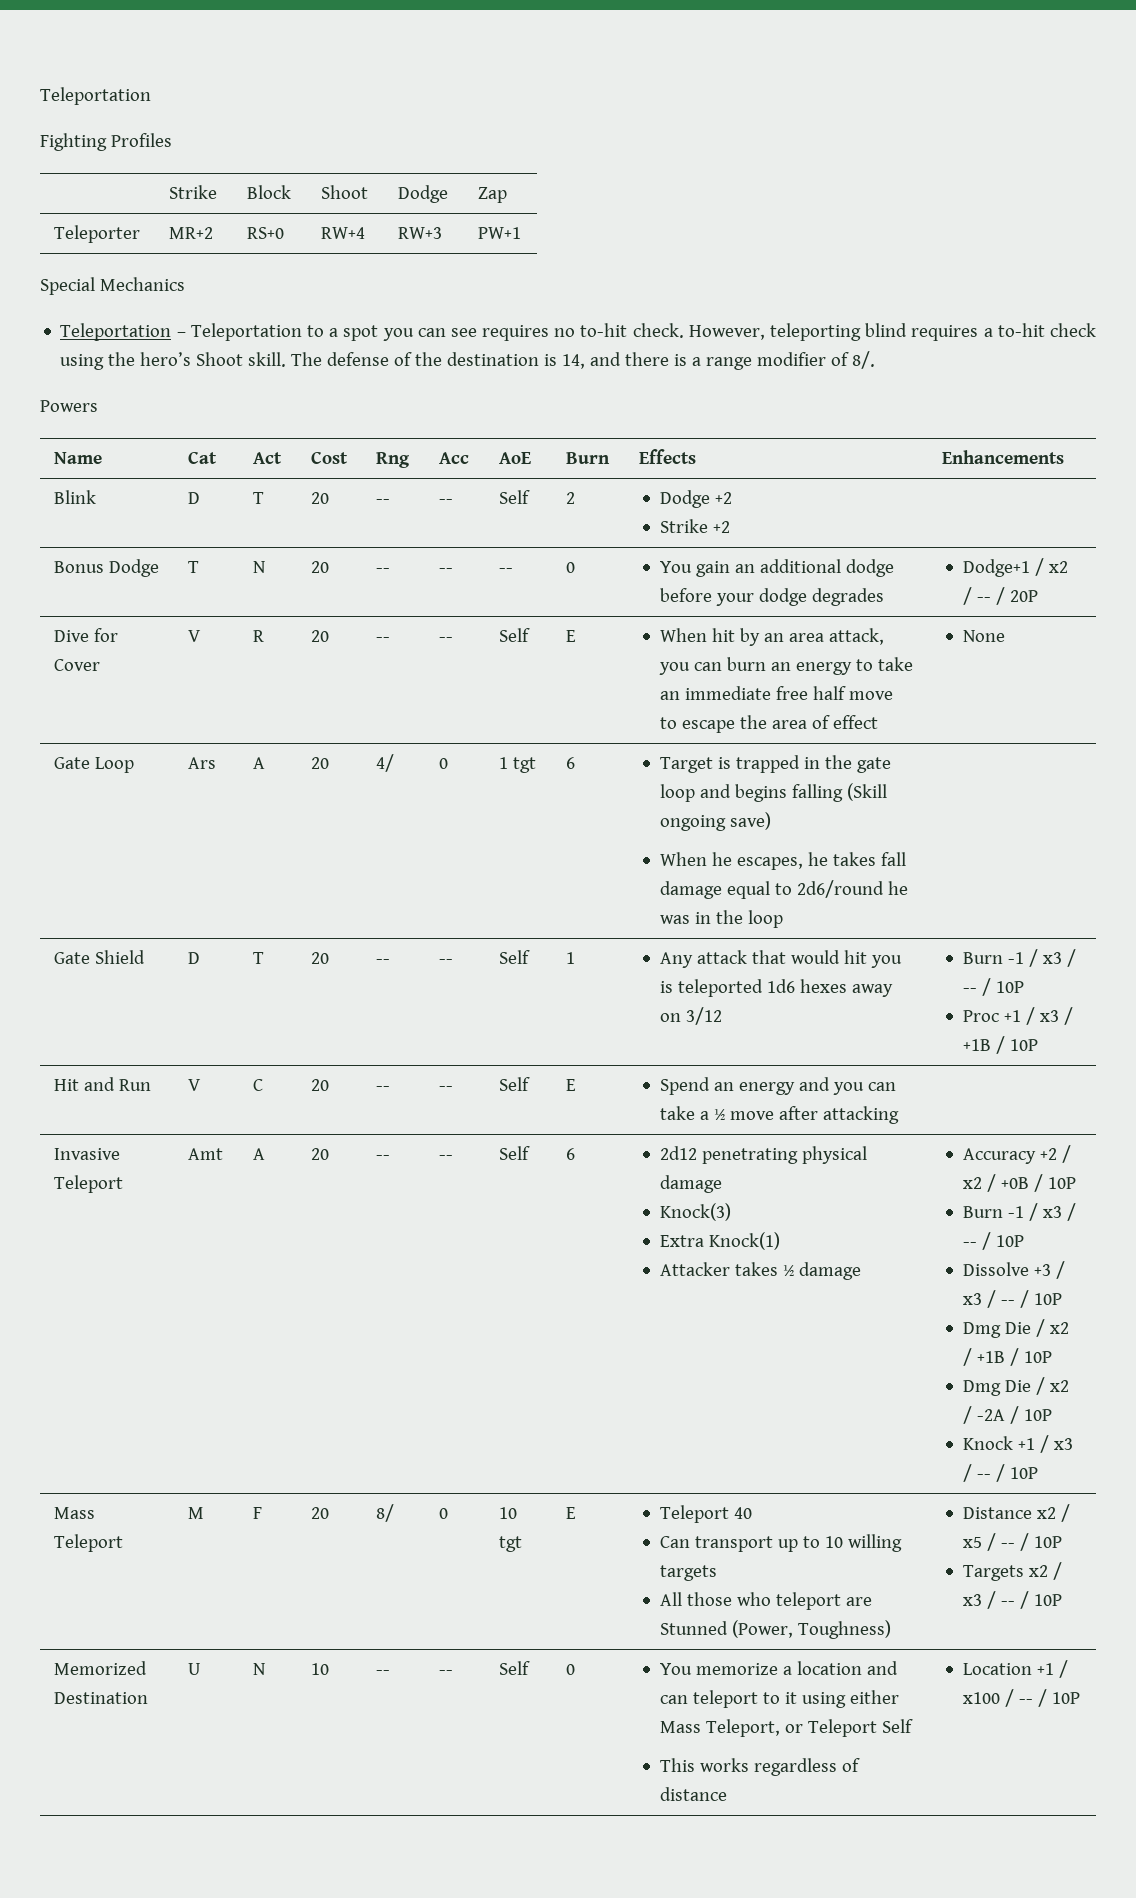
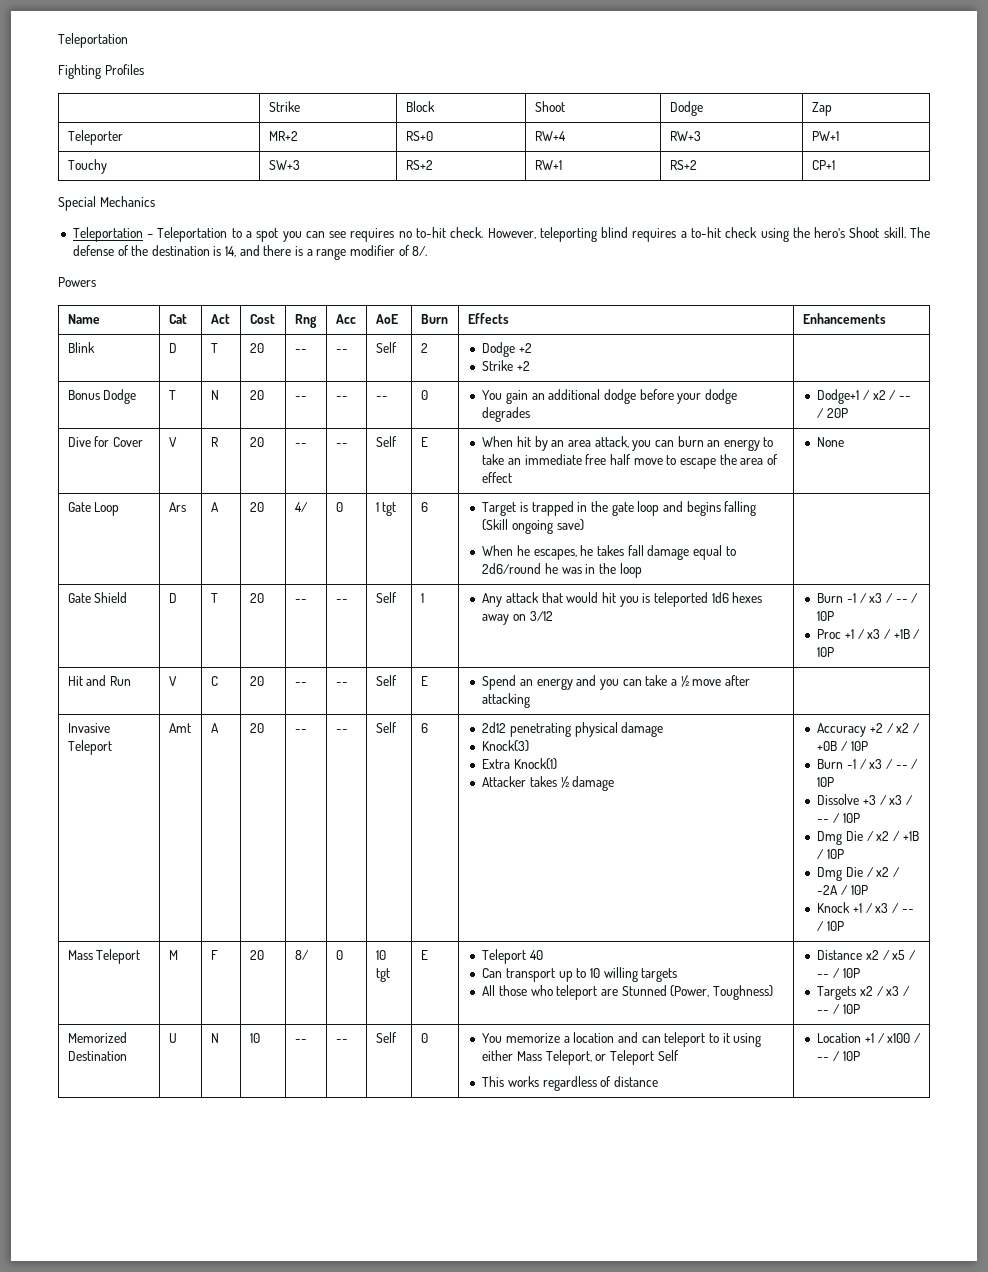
(522, 233) none -> [67,159,107,174] [268,160,300,170] [405,160,433,170] [534,160,562,170] [669,160,697,170] [811,160,835,170] // Touchy | SW+3 | RS+2 | RW+1 | RS+2 | CP+1

